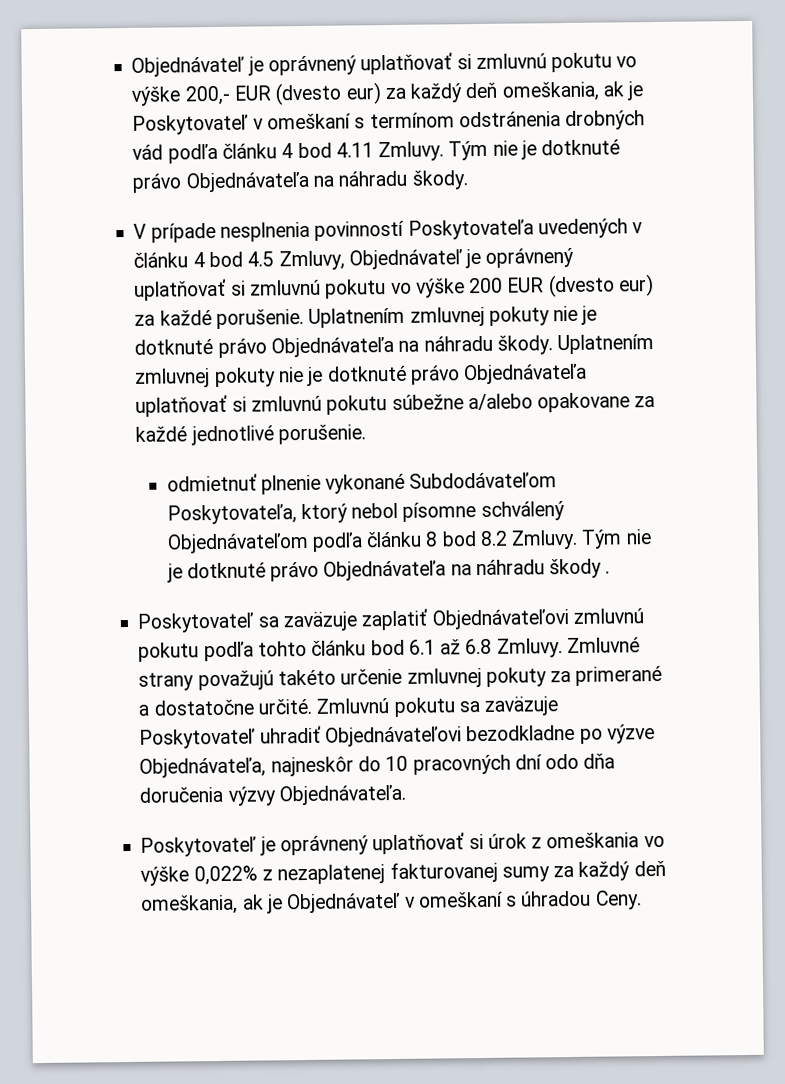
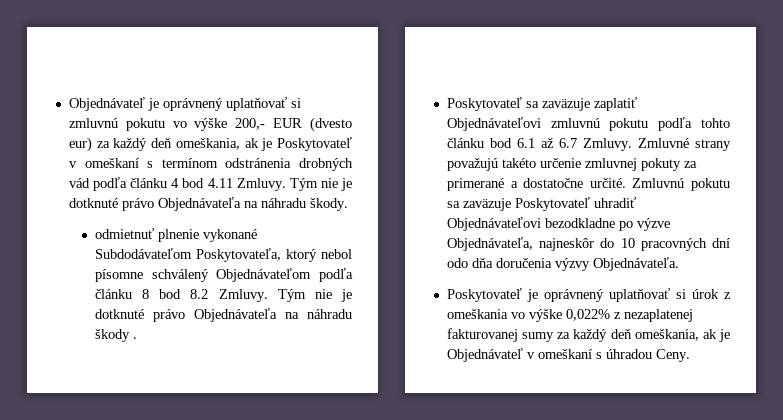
[133,218,644,243] [133,247,575,271] [134,274,654,301] [134,305,598,329] [134,334,655,358] [135,363,588,388] [135,392,656,417] [135,424,366,446] // V prípade nesplnenia povinností Poskytovateľa uvedených v článku 4 bod 4.5 Zmluvy, Objednávateľ je oprávnený uplatňovať si zmluvnú pokutu vo výške 200 EUR (dvesto eur) za každé porušenie. Uplatnením zmluvnej pokuty nie je dotknuté právo Objednávateľa na náhradu škody. Uplatnením zmluvnej pokuty nie je dotknuté právo Objednávateľa uplatňovať si zmluvnú pokutu súbežne a/alebo opakovane za každé jednotlivé porušenie. -> (348, 204) none
[465,638,493,655] 6.8 -> [558,138,577,148] 6.7

